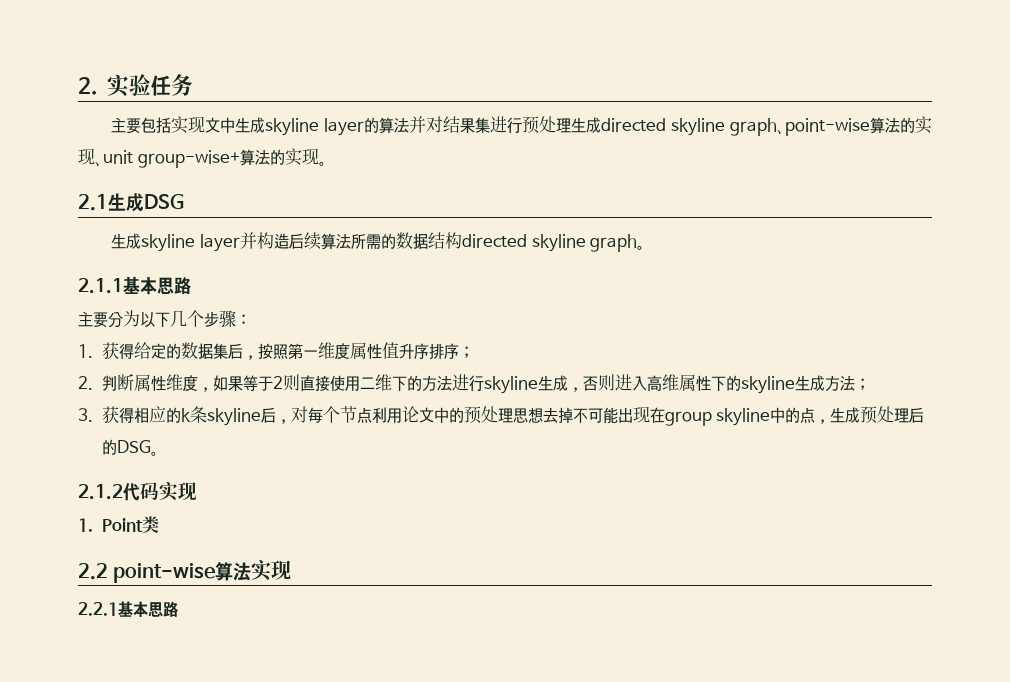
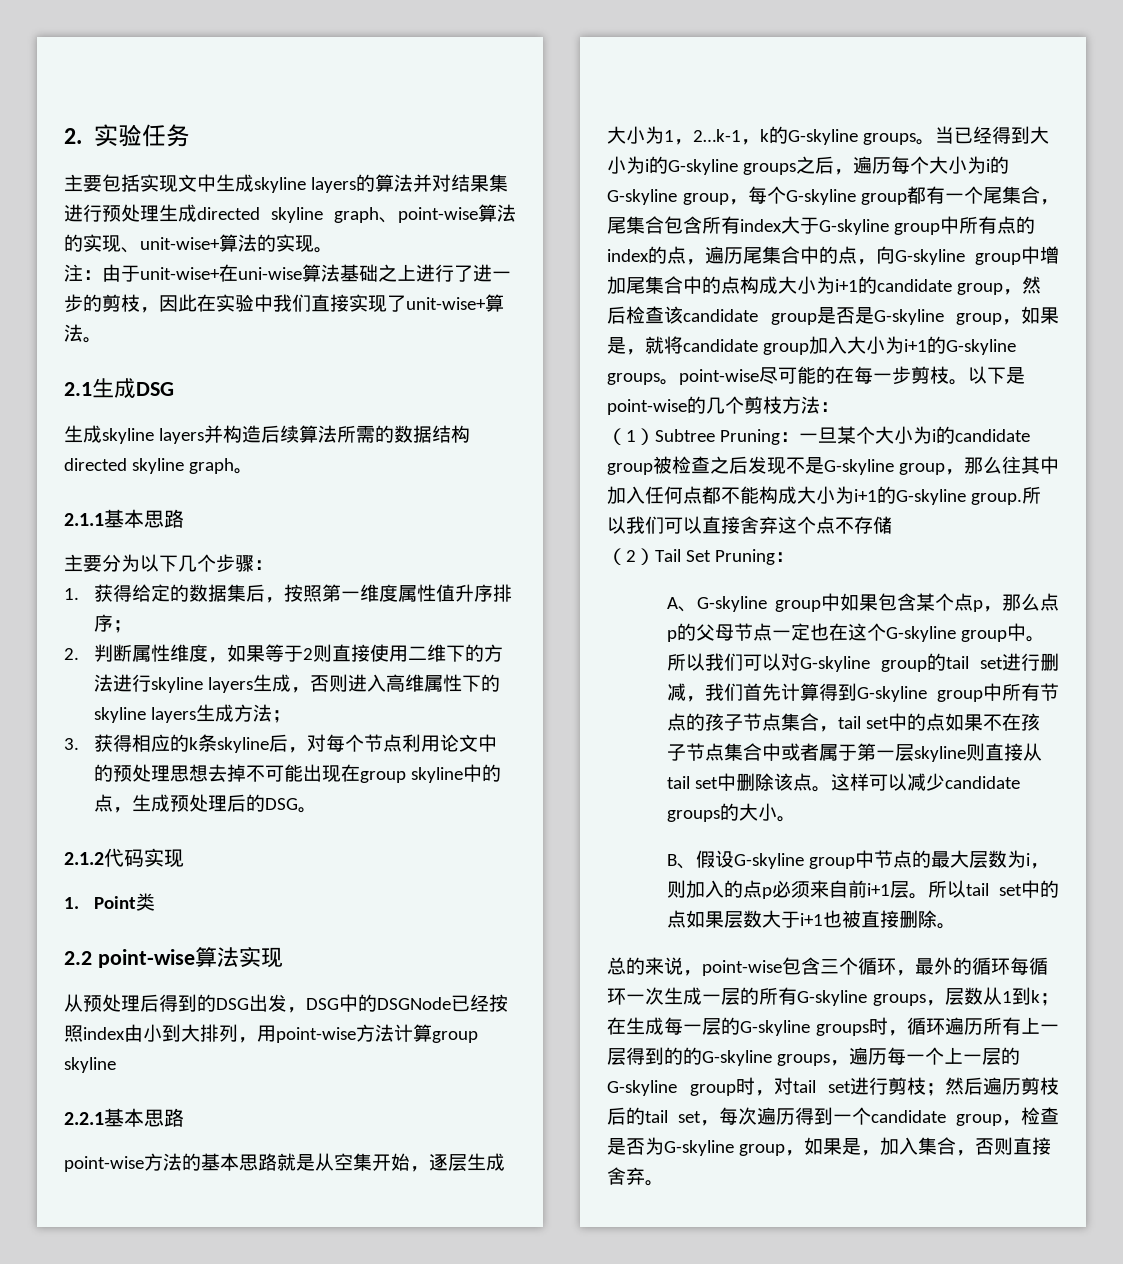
[324,118,365,136] layer -> [310,177,356,193] layers
[103,150,240,168] unit group-wise+ -> [140,237,220,250] unit-wise+
(327, 163) none -> [64,264,511,282] [64,294,504,313] [64,324,102,343] // 注：由于unit-wise+在uni-wise算法基础之上进行了进一步的剪枝，因此在实验中我们直接实现了unit-wise+算法。
[200,234,241,252] layer -> [158,428,204,444] layers
(538, 385) none -> [208,677,254,693] layers
(795, 385) none -> [151,707,197,723] layers
[78,601,178,617] 2.2.1基本思路 -> [64,994,508,1013] [64,1024,478,1043] [64,1057,116,1073] [64,1108,184,1127] [64,1153,505,1172] [607,126,1049,145] [607,156,1009,175] [607,186,1059,205] [607,216,1035,235] [607,246,1059,265] [607,276,1041,295] [607,306,1059,325] [607,336,1016,355] [607,366,1025,385] [607,396,839,415] [607,426,1030,445] [607,456,1059,475] [607,486,1041,505] [607,516,892,534] [607,548,794,565] [667,593,1059,612] [667,623,1046,642] [667,653,1059,672] [667,683,1059,702] [667,713,1041,732] [667,743,1043,762] [667,773,1021,792] [667,803,797,822] [667,850,1050,869] [667,880,1059,899] [667,910,957,929] [607,957,1048,976] [607,987,1059,1006] [607,1017,1059,1036] [607,1047,1020,1066] [607,1077,1059,1096] [607,1107,1059,1126] [607,1137,1051,1156] [607,1167,664,1186] 从预处理后得到的DSG出发，DSG中的DSGNode已经按照index由小到大排列，用point-wise方法计算group skyline // 2.2.1基本思路 // point-wise方法的基本思路就是从空集开始，逐层生成大小为1，2…k-1，k的G-skyline groups。当已经得到大小为i的G-skyline groups之后，遍历每个大小为i的G-skyline group，每个G-skyline group都有一个尾集合，尾集合包含所有index大于G-skyline group中所有点的index的点，遍历尾集合中的点，向G-skyline group中增加尾集合中的点构成大小为i+1的candidate group，然后检查该candidate group是否是G-skyline group，如果是，就将candidate group加入大小为i+1的G-skyline groups。point-wise尽可能的在每一步剪枝。以下是point-wise的几个剪枝方法： // （1）Subtree Pruning：一旦某个大小为i的candidate group被检查之后发现不是G-skyline group，那么往其中加入任何点都不能构成大小为i+1的G-skyline group.所以我们可以直接舍弃这个点不存储 // （2）Tail Set Pruning： // A、G-skyline group中如果包含某个点p，那么点p的父母节点一定也在这个G-skyline group中。所以我们可以对G-skyline group的tail set进行删减，我们首先计算得到G-skyline group中所有节点的孩子节点集合，tail set中的点如果不在孩子节点集合中或者属于第一层skyline则直接从tail set中删除该点。这样可以减少candidate groups的大小。 // B、假设G-skyline group中节点的最大层数为i，则加入的点p必须来自前i+1层。所以tail set中的点如果层数大于i+1也被直接删除。 // 总的来说，point-wise包含三个循环，最外的循环每循环一次生成一层的所有G-skyline groups，层数从1到k；在生成每一层的G-skyline groups时，循环遍历所有上一层得到的的G-skyline groups，遍历每一个上一层的G-skyline group时，对tail set进行剪枝；然后遍历剪枝后的tail set，每次遍历得到一个candidate group，检查是否为G-skyline group，如果是，加入集合，否则直接舍弃。

